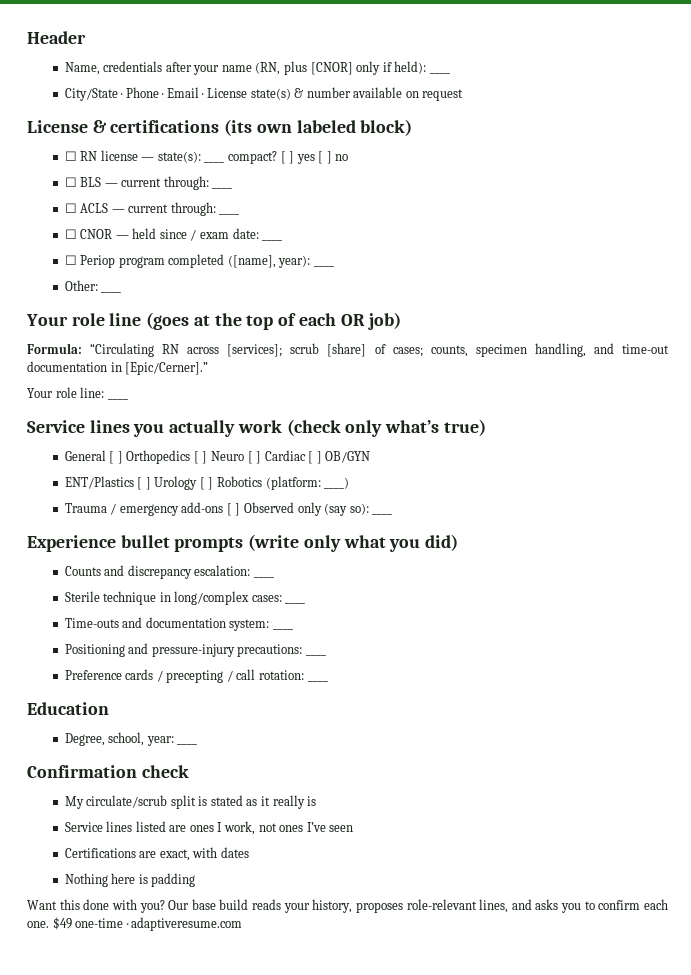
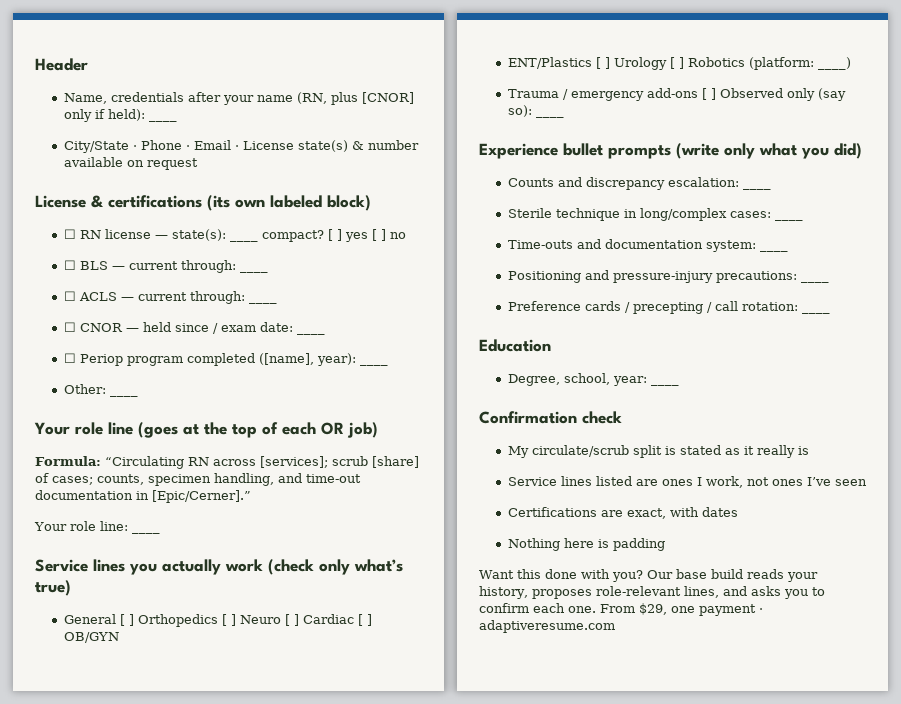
[52,917,124,930] $49 one-time -> [600,603,756,616] From $29, one payment

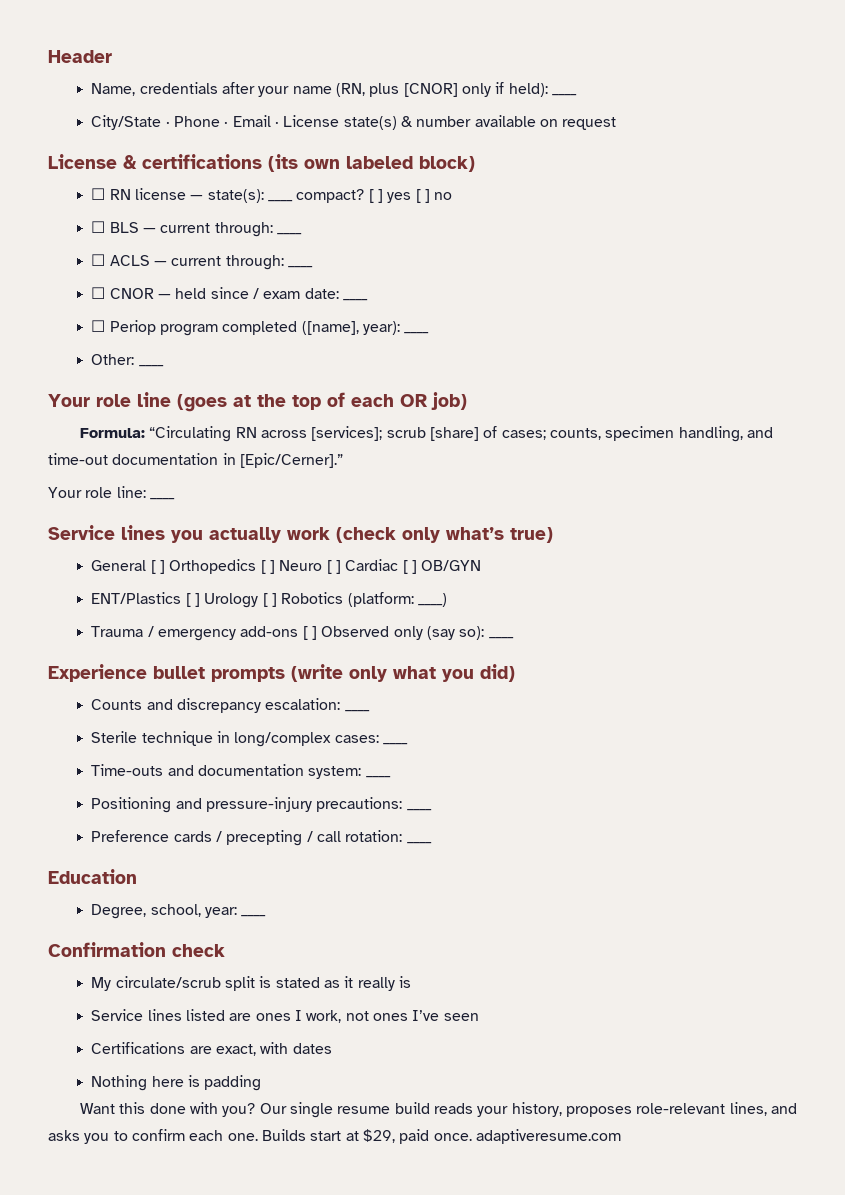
[675,569,707,579] base -> [290,1102,391,1118] single resume
[600,603,763,616] From $29, one payment · -> [261,1129,472,1144] Builds start at $29, paid once.

